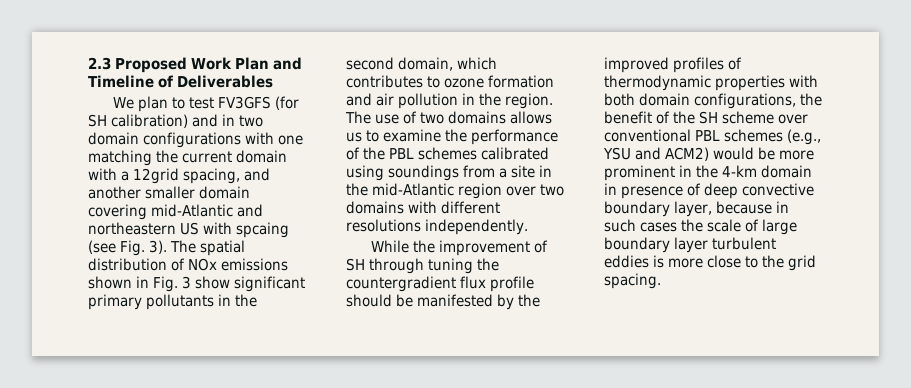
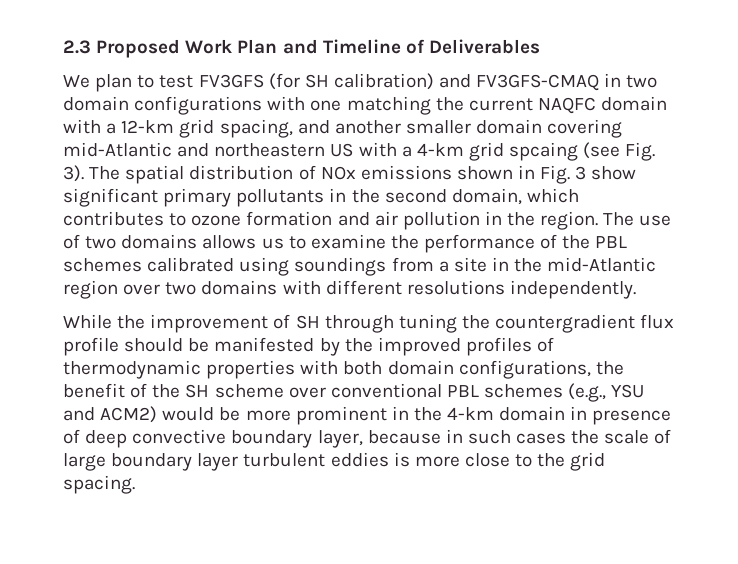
(218, 120) none -> [476,74,600,91] FV3GFS-CMAQ
(232, 157) none -> [537,97,596,114] NAQFC
[133,168,179,184] 12grid -> [121,119,215,138] 12-km grid
(232, 228) none -> [401,142,504,161] a 4-km grid

